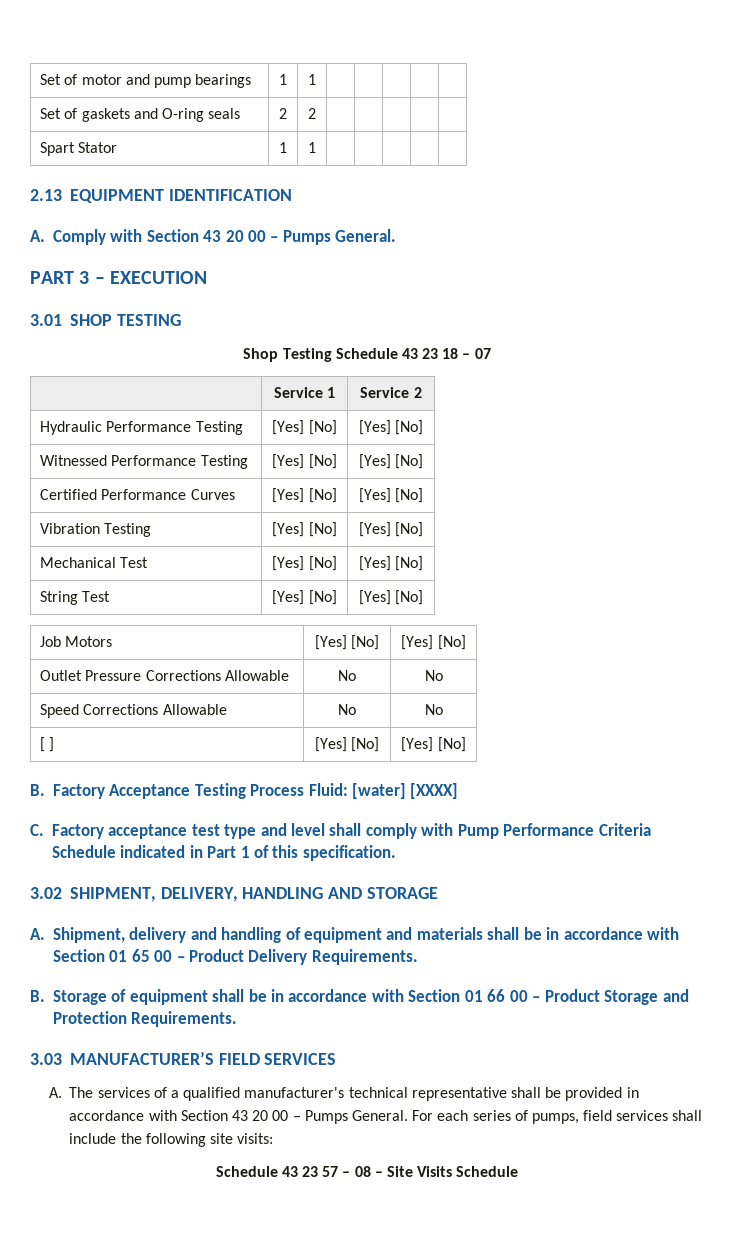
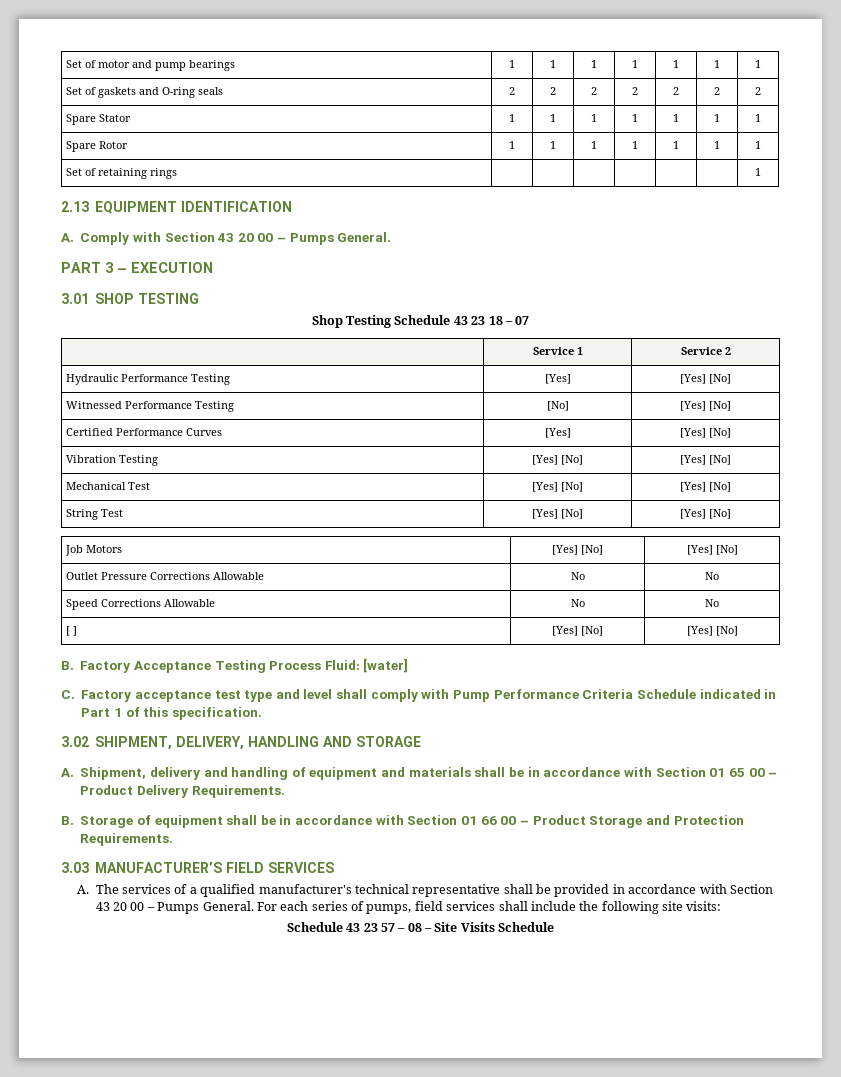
(316, 79) | | | | -> [591,60,597,68] [632,60,638,68] [673,60,679,68] [714,60,720,68] [755,60,761,68] 1 | 1 | 1 | 1 | 1
[40,142,118,156] [279,142,287,153] [308,142,316,153] | | | | // Spart Stator | 1 | 1 | | | | | -> [591,87,597,95] [632,87,638,95] [673,87,679,95] [714,87,720,95] [755,87,761,95] [66,114,132,125] [509,114,515,122] [550,114,556,122] [591,114,597,122] [632,114,638,122] [673,114,679,122] [714,114,720,122] [755,114,761,122] [66,141,129,152] [509,141,515,149] [550,141,556,149] [591,141,597,149] [632,141,638,149] [673,141,679,149] [714,141,720,149] [755,141,761,149] [66,168,178,179] [755,168,761,176] 2 | 2 | 2 | 2 | 2 // Spare Stator | 1 | 1 | 1 | 1 | 1 | 1 | 1 // Spare Rotor | 1 | 1 | 1 | 1 | 1 | 1 | 1 // Set of retaining rings | | | | | | | 1
[308,420,337,435] [No] -> (571, 379) none
[272,454,305,469] [Yes] -> (235, 406) none
[308,488,337,503] [No] -> (571, 433) none
[410,783,459,799] [XXXX] -> (409, 665) none

